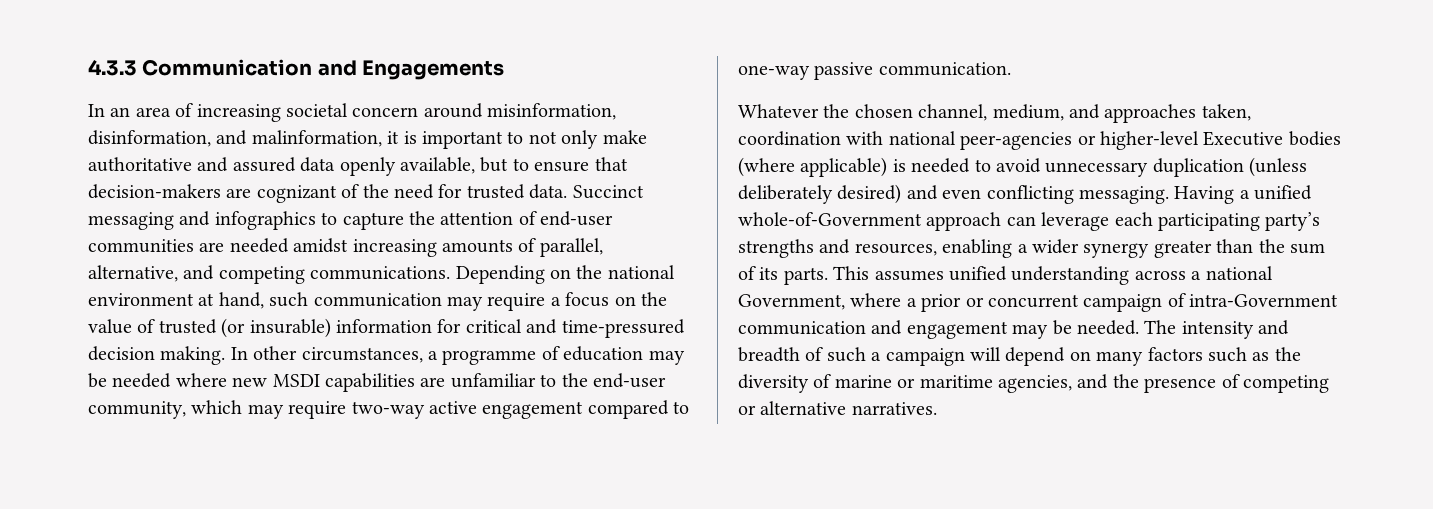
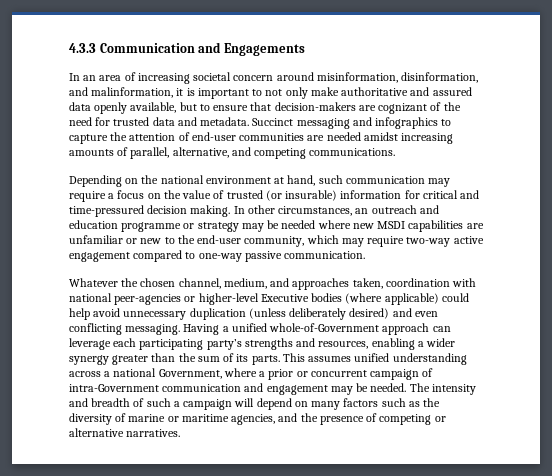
[529,184,568,199] data. -> [152,117,250,126] data and metadata.
(451, 273) none -> (396, 152) //
[428,346,644,365] a programme of education -> [355,205,439,214] [69,220,239,232] an outreach and education programme or strategy
(536, 380) none -> [126,238,162,244] or new
[892,158,991,173] is needed to -> [441,293,469,302] [69,308,90,320] could help

